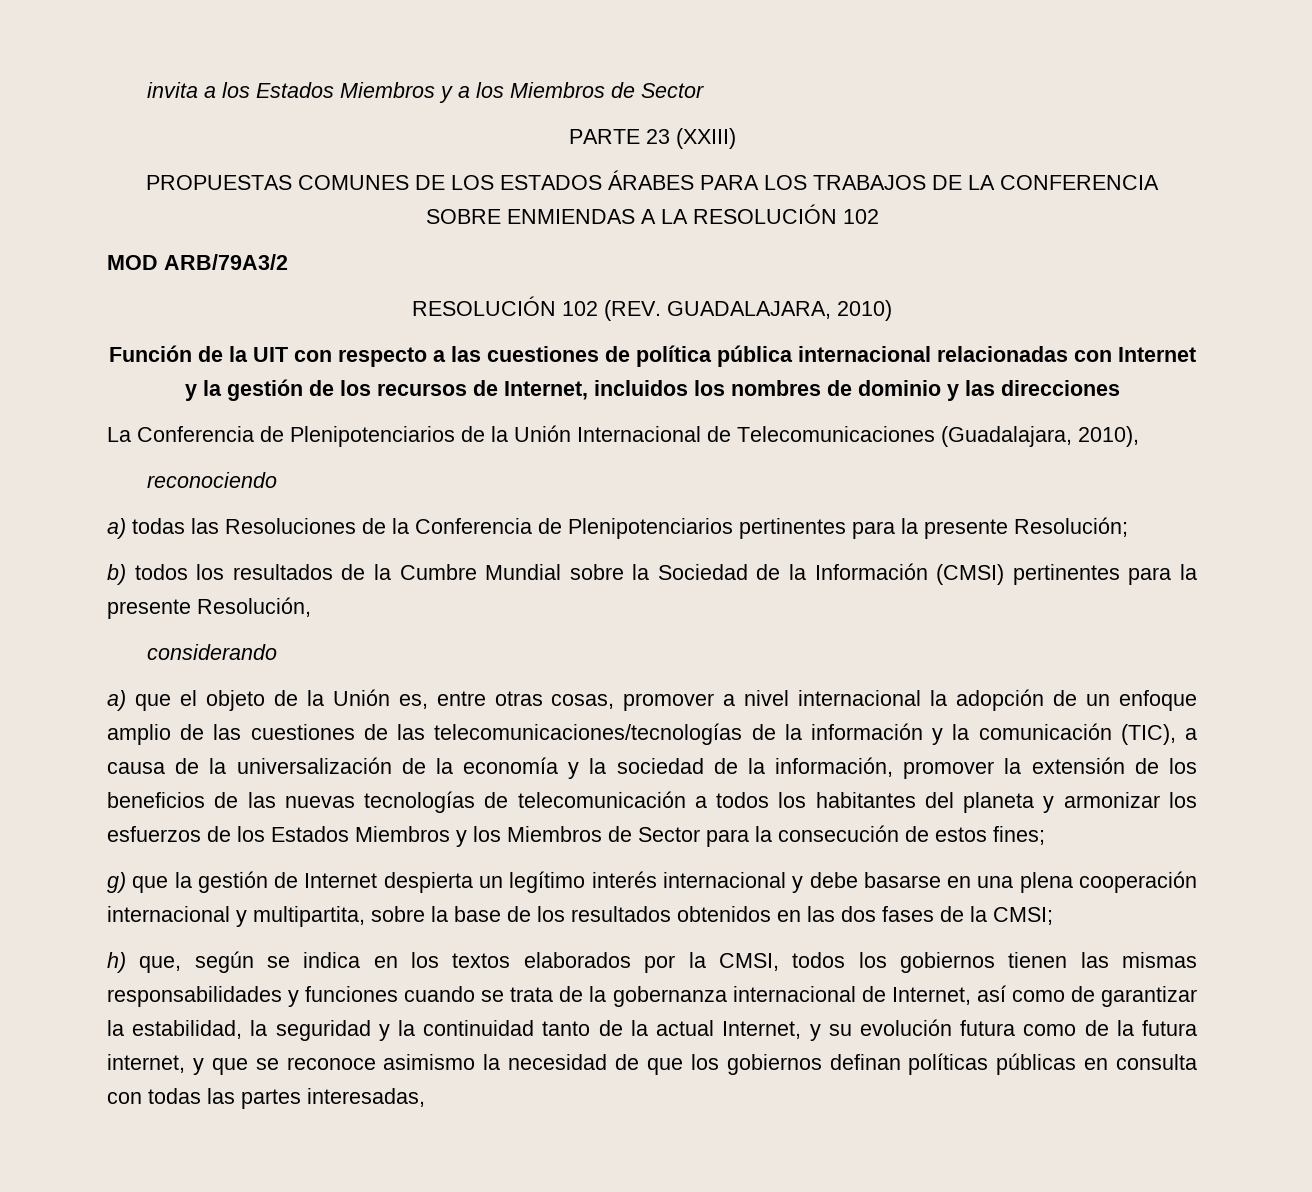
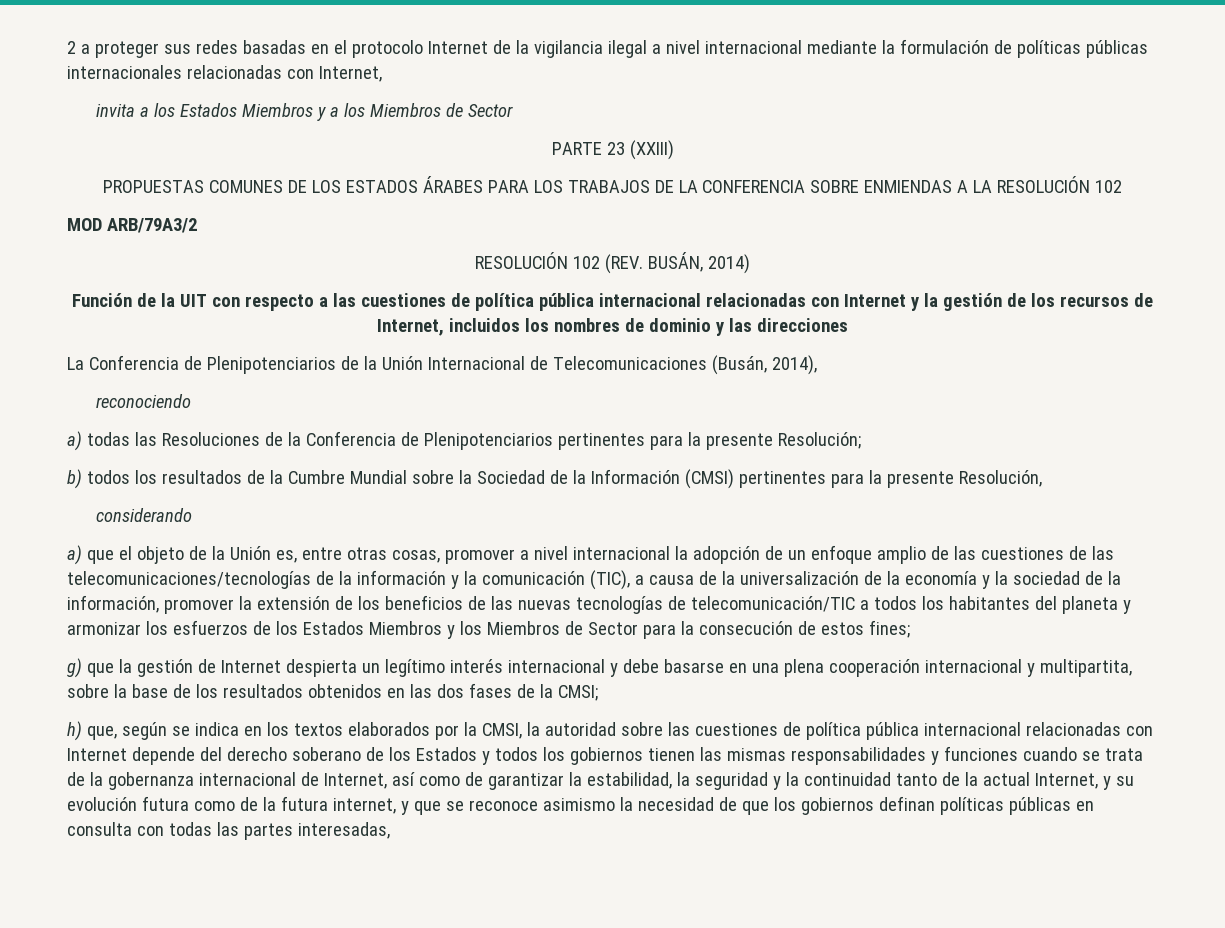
(146, 90) none -> [67,39,1148,58] [67,65,382,82] 2 a proteger sus redes basadas en el protocolo Internet de la vigilancia ilegal a nivel internacional mediante la formulación de políticas públicas internacionales relacionadas con Internet, //
[667,300,892,321] GUADALAJARA, 2010) -> [647,252,750,274] BUSÁN, 2014)
[941,426,1139,447] (Guadalajara, 2010), -> [711,355,817,375] (Busán, 2014),
[517,791,686,808] telecomunicación -> [690,596,855,612] telecomunicación/TIC
(779, 962) none -> [526,722,1153,740] [67,747,490,765] la autoridad sobre las cuestiones de política pública internacional relacionadas con Internet depende del derecho soberano de los Estados y

